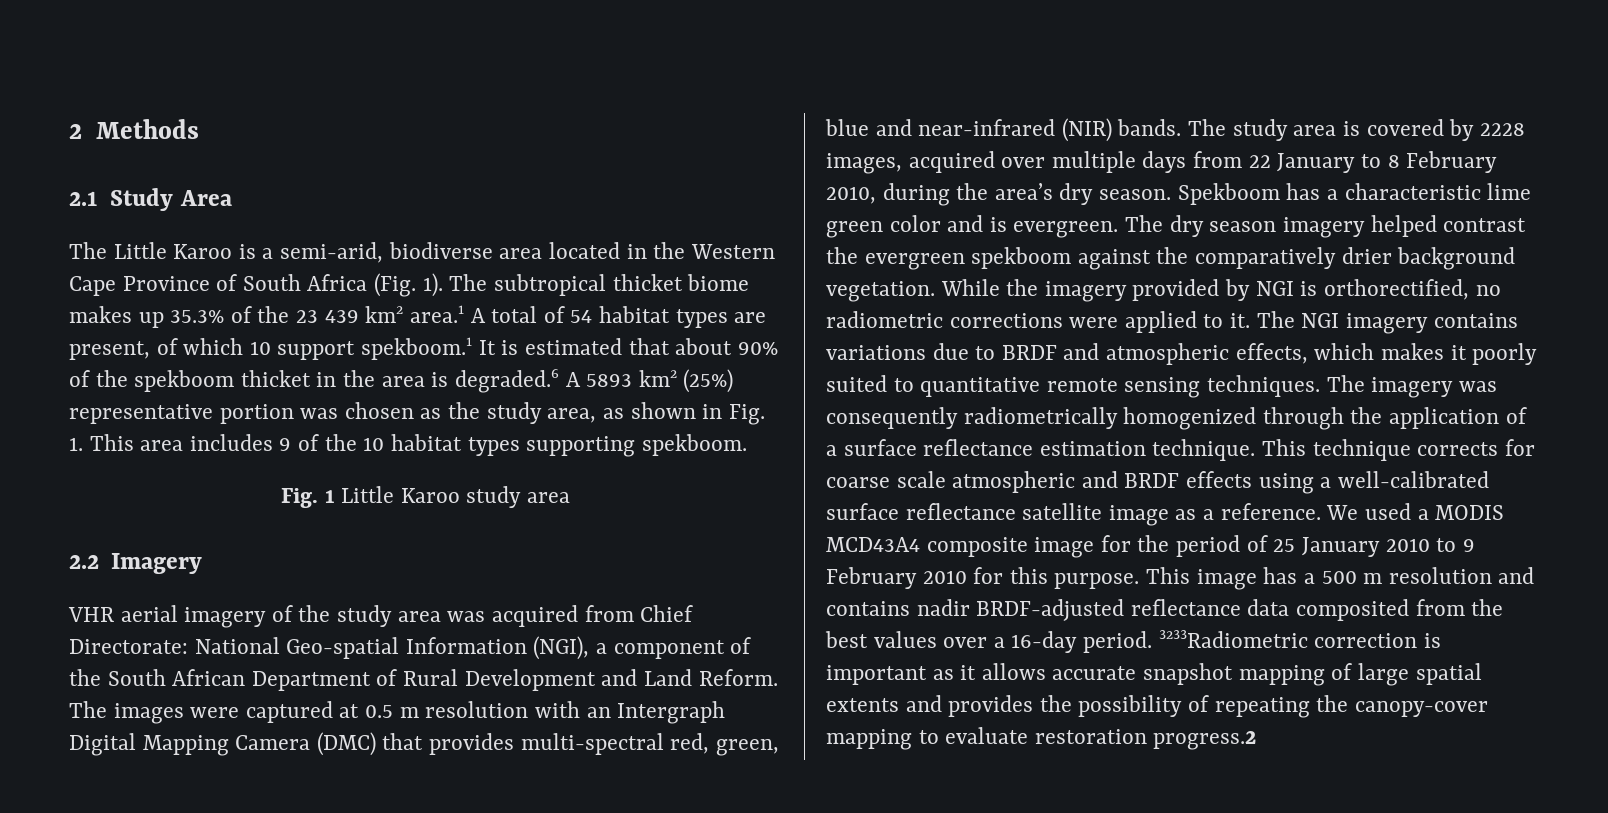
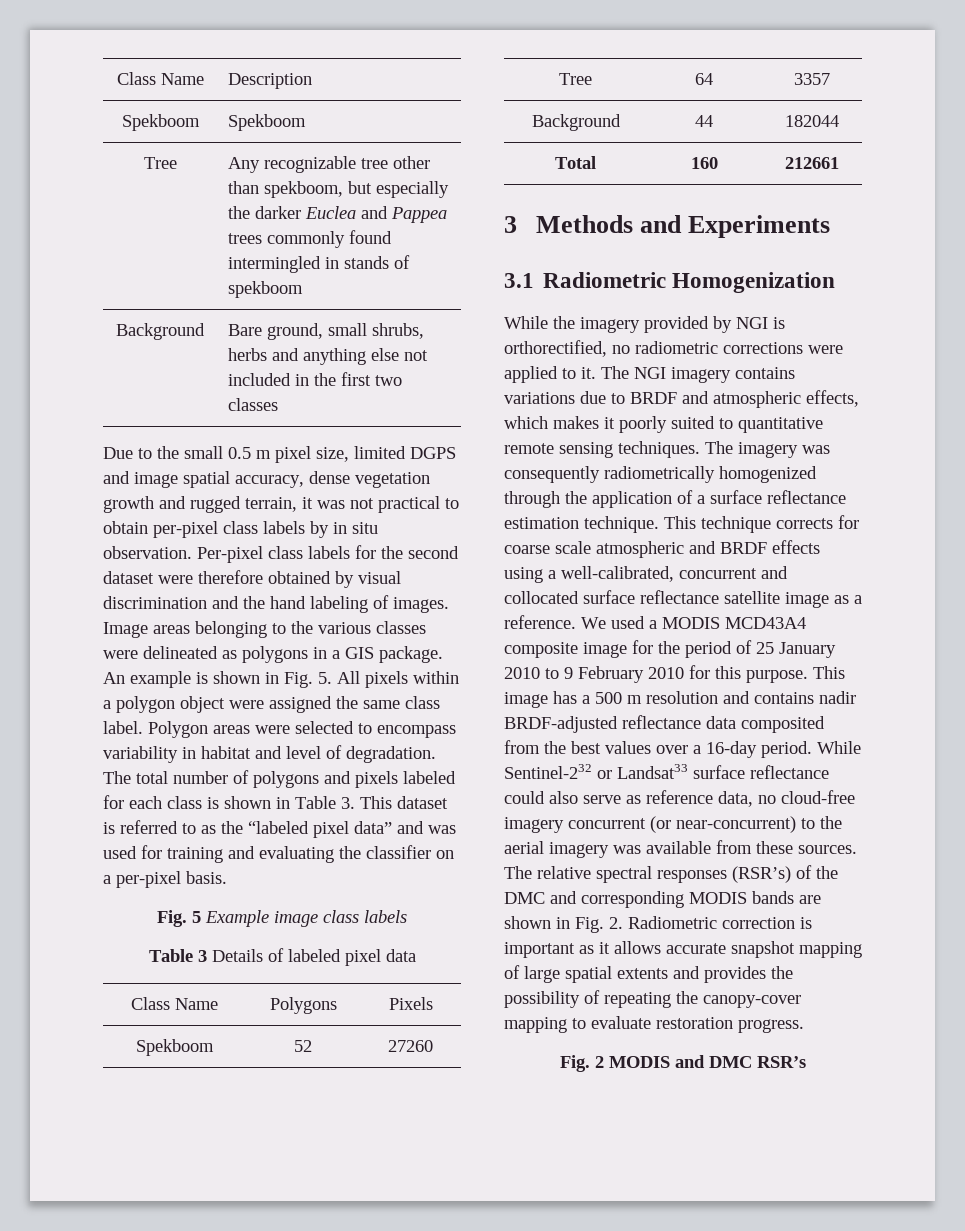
[69,119,200,139] [69,188,232,211] [69,242,775,263] [69,273,750,297] [69,305,767,328] [69,337,778,360] [69,369,734,393] [69,402,765,425] [69,434,747,457] [280,486,571,508] [69,553,203,574] [68,605,694,628] [69,636,752,660] [69,669,778,691] [69,701,726,724] [69,732,779,756] [825,118,1525,142] [826,151,1498,174] [826,183,1532,206] [826,215,1527,238] [826,247,1516,270] [826,281,935,302] 2 Methods // 2.1 Study Area // The Little Karoo is a semi-arid, biodiverse area located in the Western Cape Province of South Africa (Fig. 1). The subtropical thicket biome makes up 35.3% of the 23 439 km2 area.1 A total of 54 habitat types are present, of which 10 support spekboom.1 It is estimated that about 90% of the spekboom thicket in the area is degraded.6 A 5893 km2 (25%) representative portion was chosen as the study area, as shown in Fig. 1. This area includes 9 of the 10 habitat types supporting spekboom. // Fig. 1 Little Karoo study area // 2.2 Imagery // VHR aerial imagery of the study area was acquired from Chief Directorate: National Geo-spatial Information (NGI), a component of the South African Department of Rural Development and Land Reform. The images were captured at 0.5 m resolution with an Intergraph Digital Mapping Camera (DMC) that provides multi-spectral red, green, blue and near-infrared (NIR) bands. The study area is covered by 2228 images, acquired over multiple days from 22 January to 8 February 2010, during the area’s dry season. Spekboom has a characteristic lime green color and is evergreen. The dry season imagery helped contrast the evergreen spekboom against the comparatively drier background vegetation. -> [116,72,204,85] [228,73,313,89] [121,114,200,131] [228,114,307,131] [143,157,177,169] [228,156,431,173] [228,181,450,198] [228,206,448,223] [228,230,393,248] [228,255,411,273] [228,281,304,298] [116,323,205,340] [228,323,425,340] [228,348,429,365] [228,372,403,386] [228,398,279,411] [103,446,456,463] [103,471,430,488] [103,496,459,513] [103,521,378,538] [103,545,459,563] [103,570,401,588] [103,595,449,613] [103,621,426,638] [103,646,443,663] [103,671,459,688] [103,696,440,713] [103,721,456,738] [103,745,436,763] [103,770,456,788] [103,795,448,809] [103,820,456,838] [103,845,454,863] [103,871,227,888] [157,910,407,927] [148,948,416,966] [131,997,218,1010] [269,997,337,1014] [388,997,433,1010] [136,1039,214,1056] [294,1040,312,1052] [388,1040,433,1052] [559,73,592,85] [695,73,713,85] [793,73,830,85] [531,114,621,131] [695,115,713,127] [784,115,839,127] [555,156,596,169] [690,157,718,169] [784,157,839,169] [504,215,831,238] [504,272,836,293] Class Name | Description // Spekboom | Spekboom // Tree | Any recognizable tree other than spekboom, but especially the darker Euclea and Pappea trees commonly found intermingled in stands of spekboom // Background | Bare ground, small shrubs, herbs and anything else not included in the first two classes // Due to the small 0.5 m pixel size, limited DGPS and image spatial accuracy, dense vegetation growth and rugged terrain, it was not practical to obtain per-pixel class labels by in situ observation. Per-pixel class labels for the second dataset were therefore obtained by visual discrimination and the hand labeling of images. Image areas belonging to the various classes were delineated as polygons in a GIS package. An example is shown in Fig. 5. All pixels within a polygon object were assigned the same class label. Polygon areas were selected to encompass variability in habitat and level of degradation. The total number of polygons and pixels labeled for each class is shown in Table 3. This dataset is referred to as the “labeled pixel data” and was used for training and evaluating the classifier on a per-pixel basis. // Fig. 5 Example image class labels // Table 3 Details of labeled pixel data // Class Name | Polygons | Pixels // Spekboom | 52 | 27260 // Tree | 64 | 3357 // Background | 44 | 182044 // Total | 160 | 212661 // 3 Methods and Experiments // 3.1 Radiometric Homogenization //
[1337,471,1489,488] well-calibrated -> [561,566,788,582] [504,591,579,604] well-calibrated, concurrent and collocated
[1158,630,1308,648] 3233Radiometric -> [817,741,861,754] [504,764,829,779] [504,790,855,807] [504,816,842,833] [504,840,857,858] [504,865,838,883] [504,891,821,908] [504,916,717,933] While Sentinel-232 or Landsat33 surface reflectance could also serve as reference data, no cloud-free imagery concurrent (or near-concurrent) to the aerial imagery was available from these sources. The relative spectral responses (RSR’s) of the DMC and corresponding MODIS bands are shown in Fig. 2. Radiometric
[1153,731,1257,750] progress.2 -> [738,1019,804,1033] [560,1055,806,1072] progress. // Fig. 2 MODIS and DMC RSR’s

